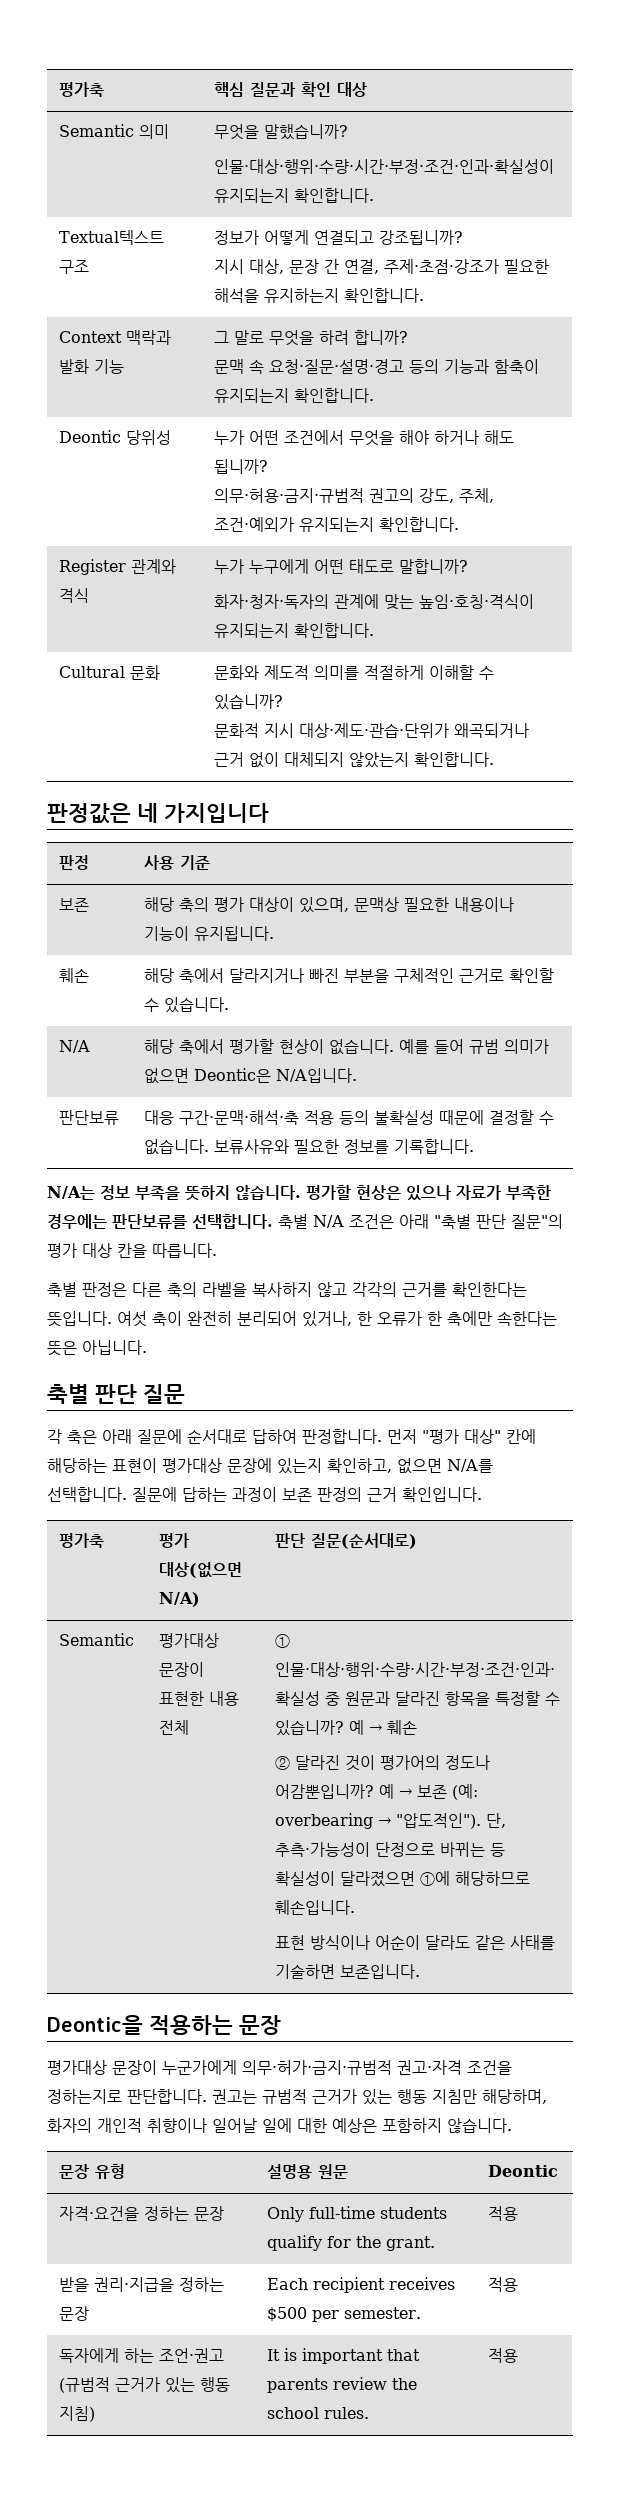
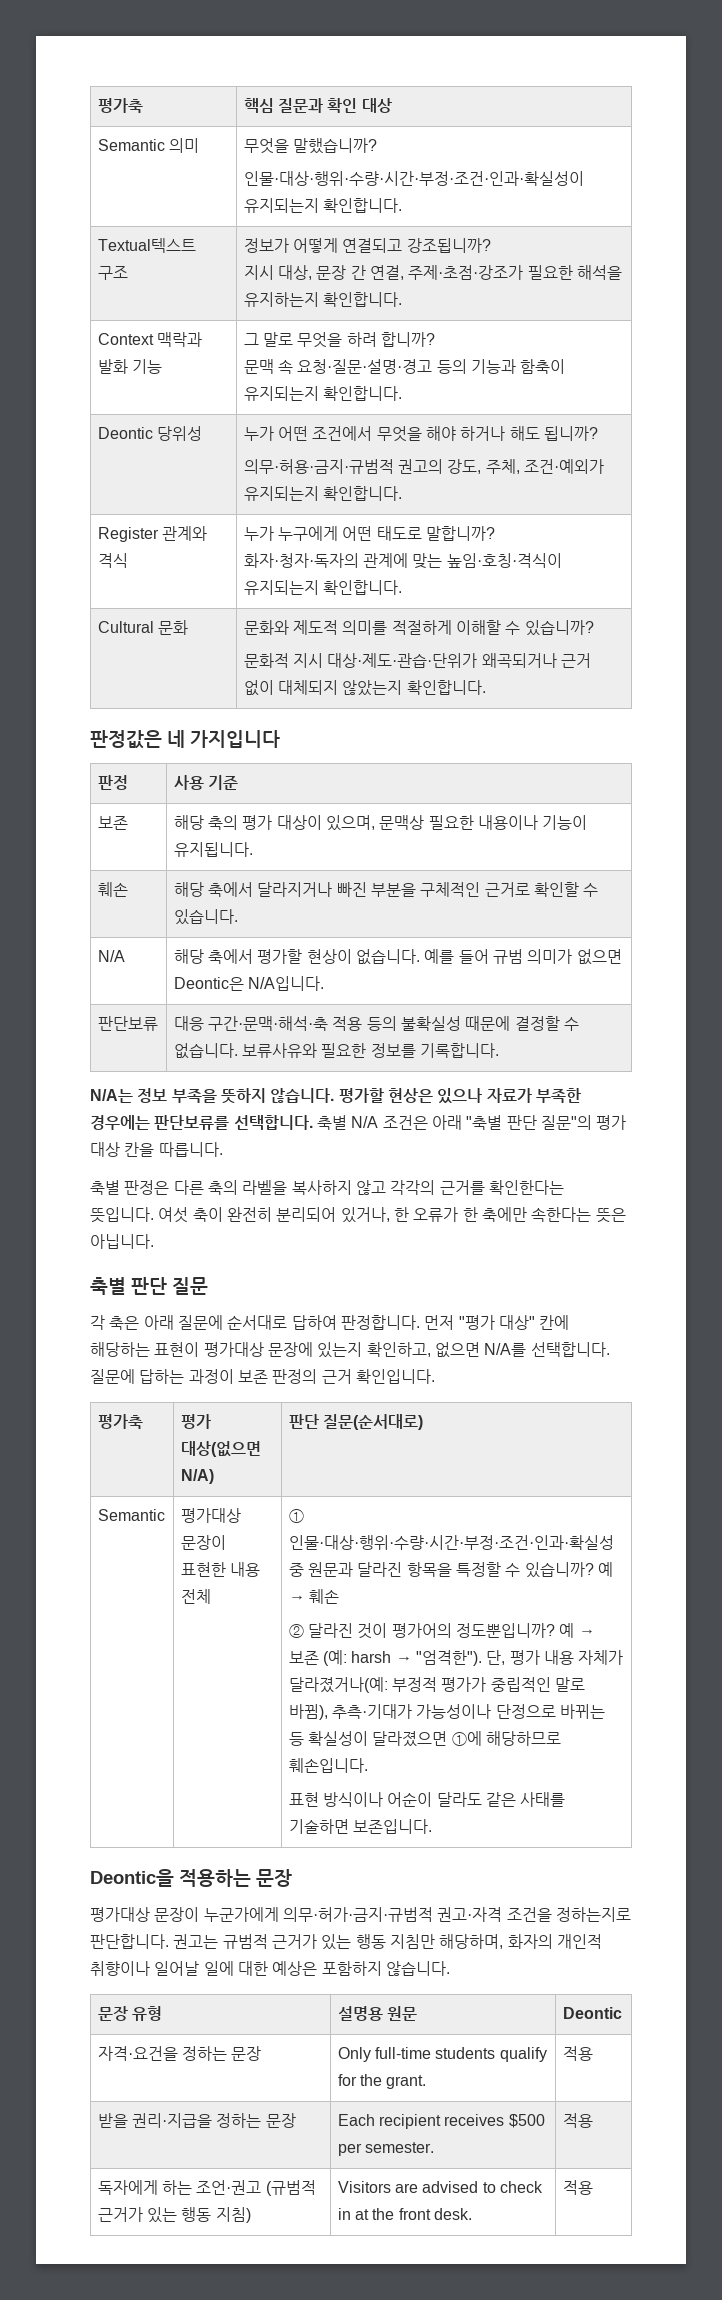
[445,1755,491,1770] [275,1784,375,1799] 정도나 어감뿐입니까? -> [455,1623,555,1638] 정도뿐입니까?
[275,1813,507,1829] [275,1842,371,1857] overbearing → "압도적인"). 단, 추측·가능성이 -> [351,1650,624,1666] [288,1677,585,1693] [288,1704,492,1720] harsh → "엄격한"). 단, 평가 내용 자체가 달라졌거나(예: 부정적 평가가 중립적인 말로 바뀜), 추측·기대가 가능성이나
[267,2348,421,2364] [267,2377,418,2393] [267,2407,370,2419] It is important that parents review the school rules. -> [337,2181,543,2193] [337,2208,472,2220] Visitors are advised to check in at the front desk.

